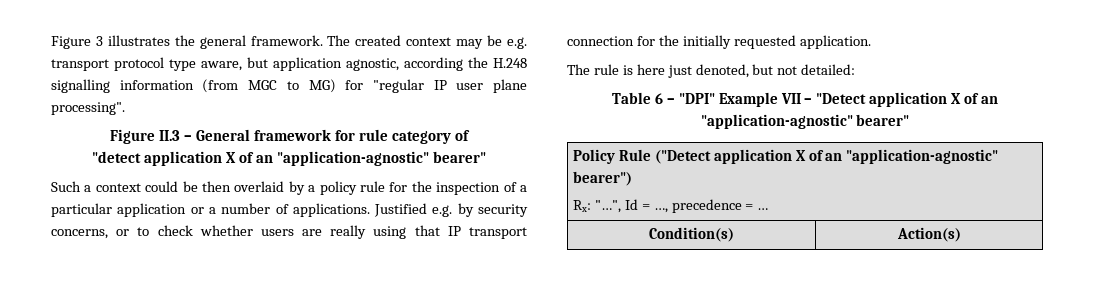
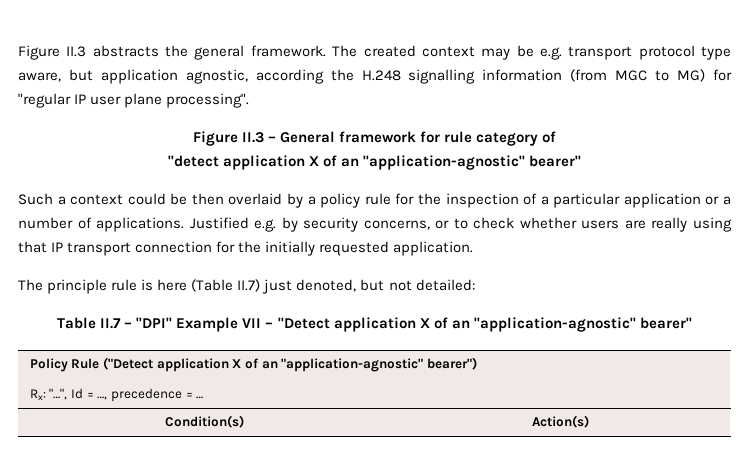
[51,35,170,49] Figure 3 illustrates -> [18,45,159,60] Figure II.3 abstracts
(590, 69) none -> [47,279,108,294] principle
(665, 69) none -> [191,279,261,292] (Table II.7)
[654,93,663,104] 6 -> [100,318,122,329] II.7

